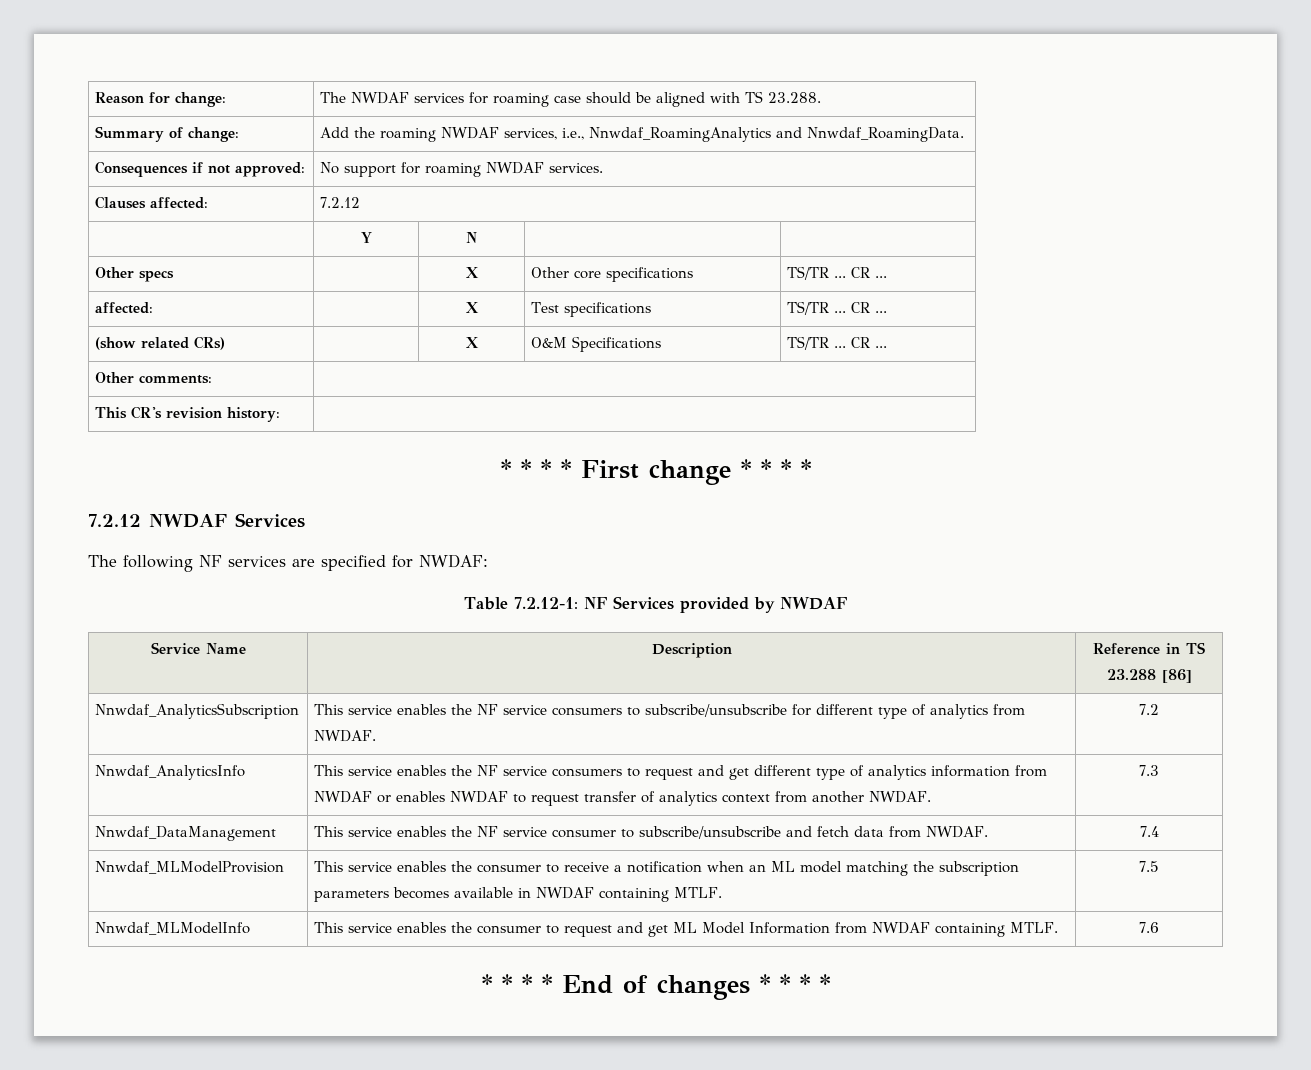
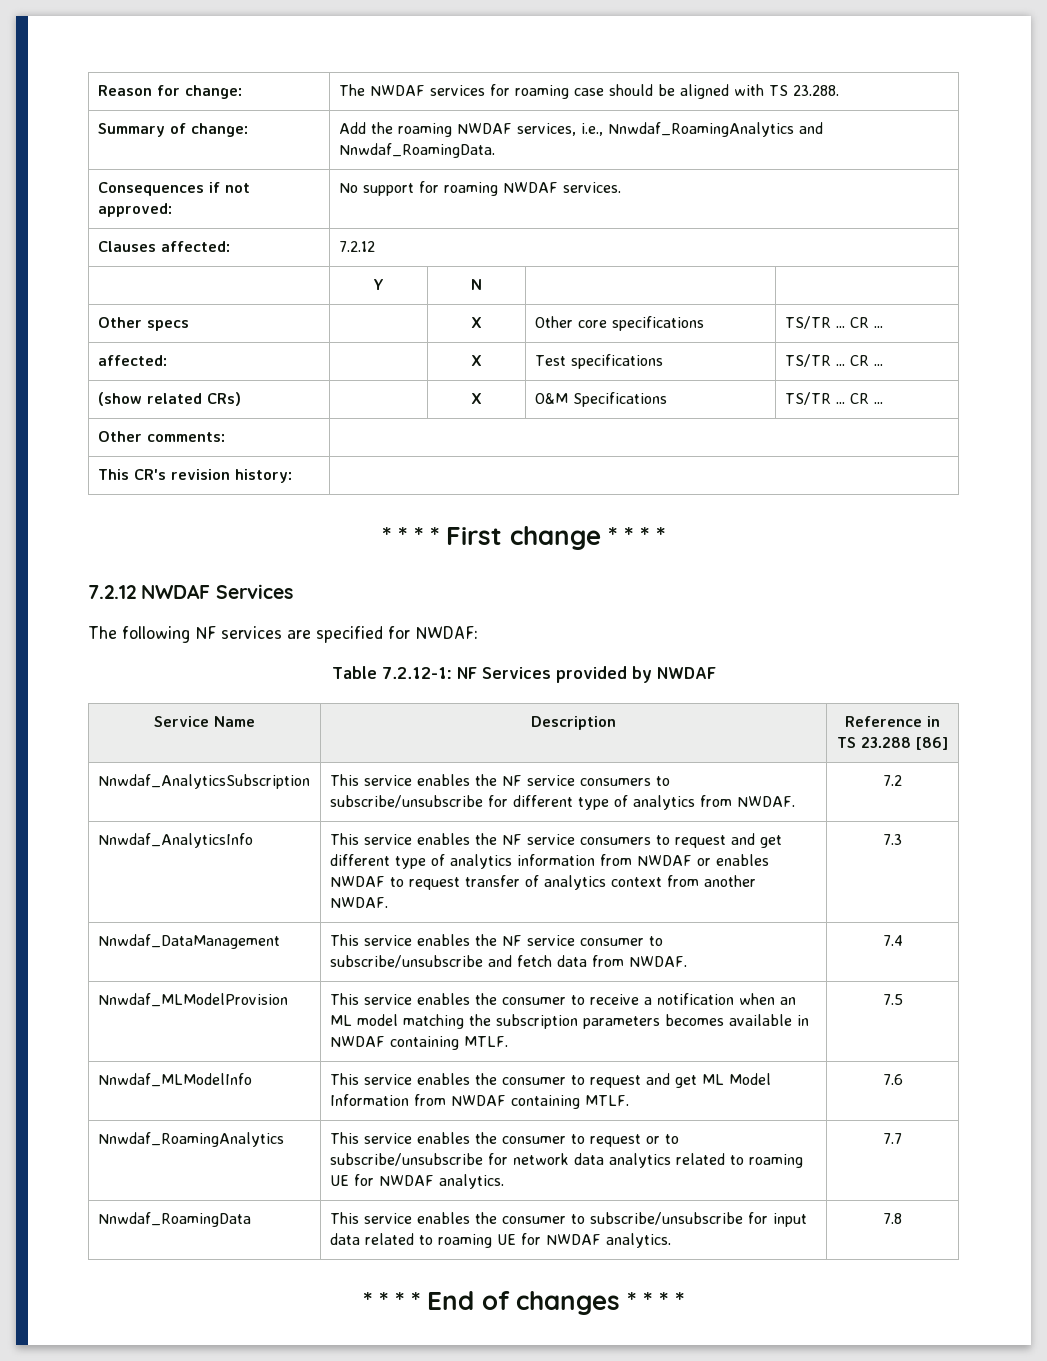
(1159, 927) none -> [97,1132,284,1147] [329,1132,679,1147] [329,1153,803,1168] [329,1174,504,1189] [883,1133,902,1144] [97,1212,251,1227] [329,1212,807,1227] [329,1233,671,1248] [883,1213,902,1224] // Nnwdaf_RoamingAnalytics | This service enables the consumer to request or to subscribe/unsubscribe for network data analytics related to roaming UE for NWDAF analytics. | 7.7 // Nnwdaf_RoamingData | This service enables the consumer to subscribe/unsubscribe for input data related to roaming UE for NWDAF analytics. | 7.8

